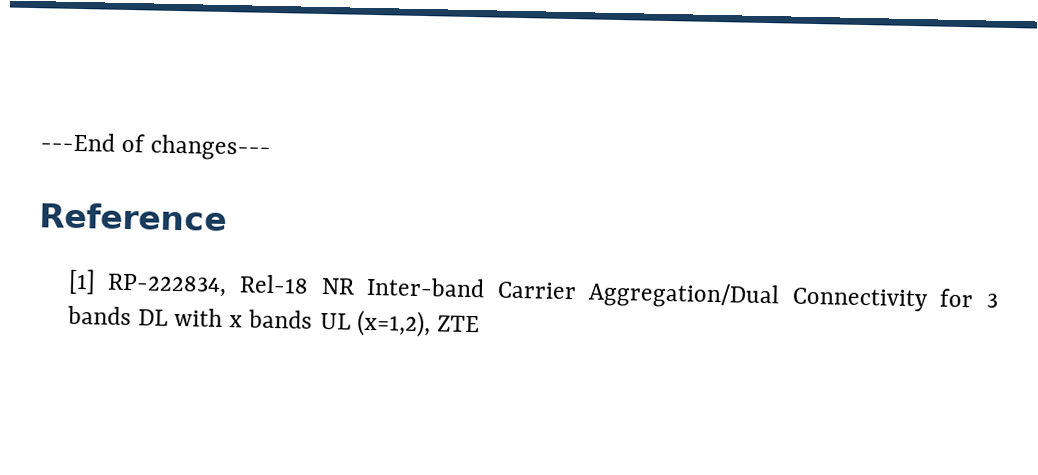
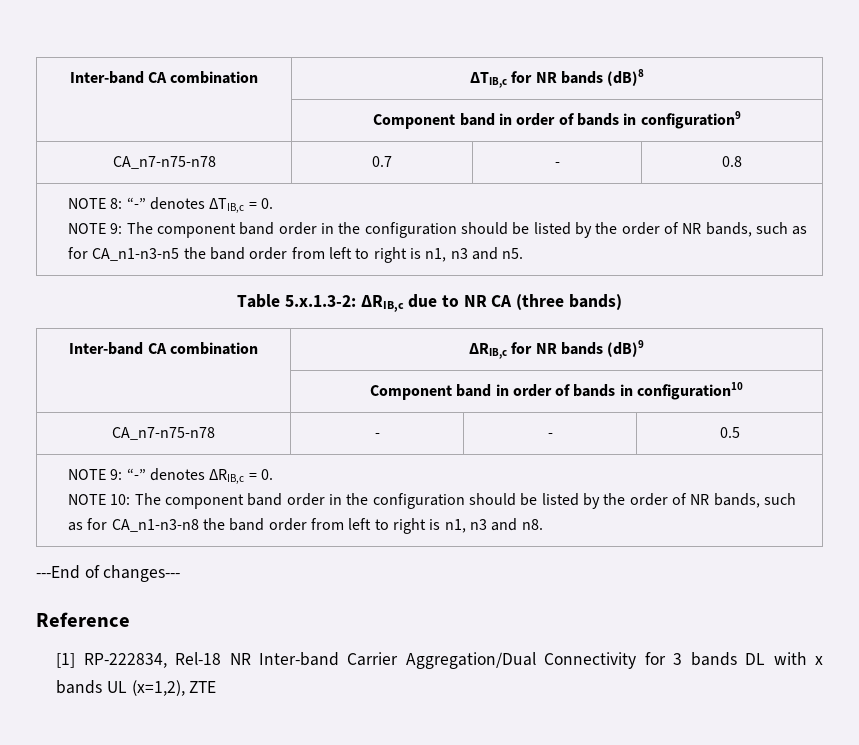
(40, 142) none -> [69,71,259,84] [469,69,645,88] [373,111,741,129] [112,156,216,169] [372,156,392,167] [554,162,560,167] [722,156,742,167] [68,197,273,213] [68,222,808,238] [68,247,524,263] [237,294,622,312] [69,342,258,355] [468,340,645,359] [369,382,744,400] [112,427,215,440] [374,433,380,438] [547,433,553,438] [719,427,740,438] [68,468,273,484] [68,493,796,509] [68,518,543,534] Inter-band CA combination | ΔTIB,c for NR bands (dB)8 // | Component band in order of bands in configuration9 // CA_n7-n75-n78 | 0.7 | - | 0.8 // NOTE 8: “-” denotes ΔTIB,c = 0. // NOTE 9: The component band order in the configuration should be listed by the order of NR bands, such as for CA_n1-n3-n5 the band order from left to right is n1, n3 and n5. // Table 5.x.1.3-2: ΔRIB,c due to NR CA (three bands) // Inter-band CA combination | ΔRIB,c for NR bands (dB)9 // | Component band in order of bands in configuration10 // CA_n7-n75-n78 | - | - | 0.5 // NOTE 9: “-” denotes ΔRIB,c = 0. // NOTE 10: The component band order in the configuration should be listed by the order of NR bands, such as for CA_n1-n3-n8 the band order from left to right is n1, n3 and n8. //

